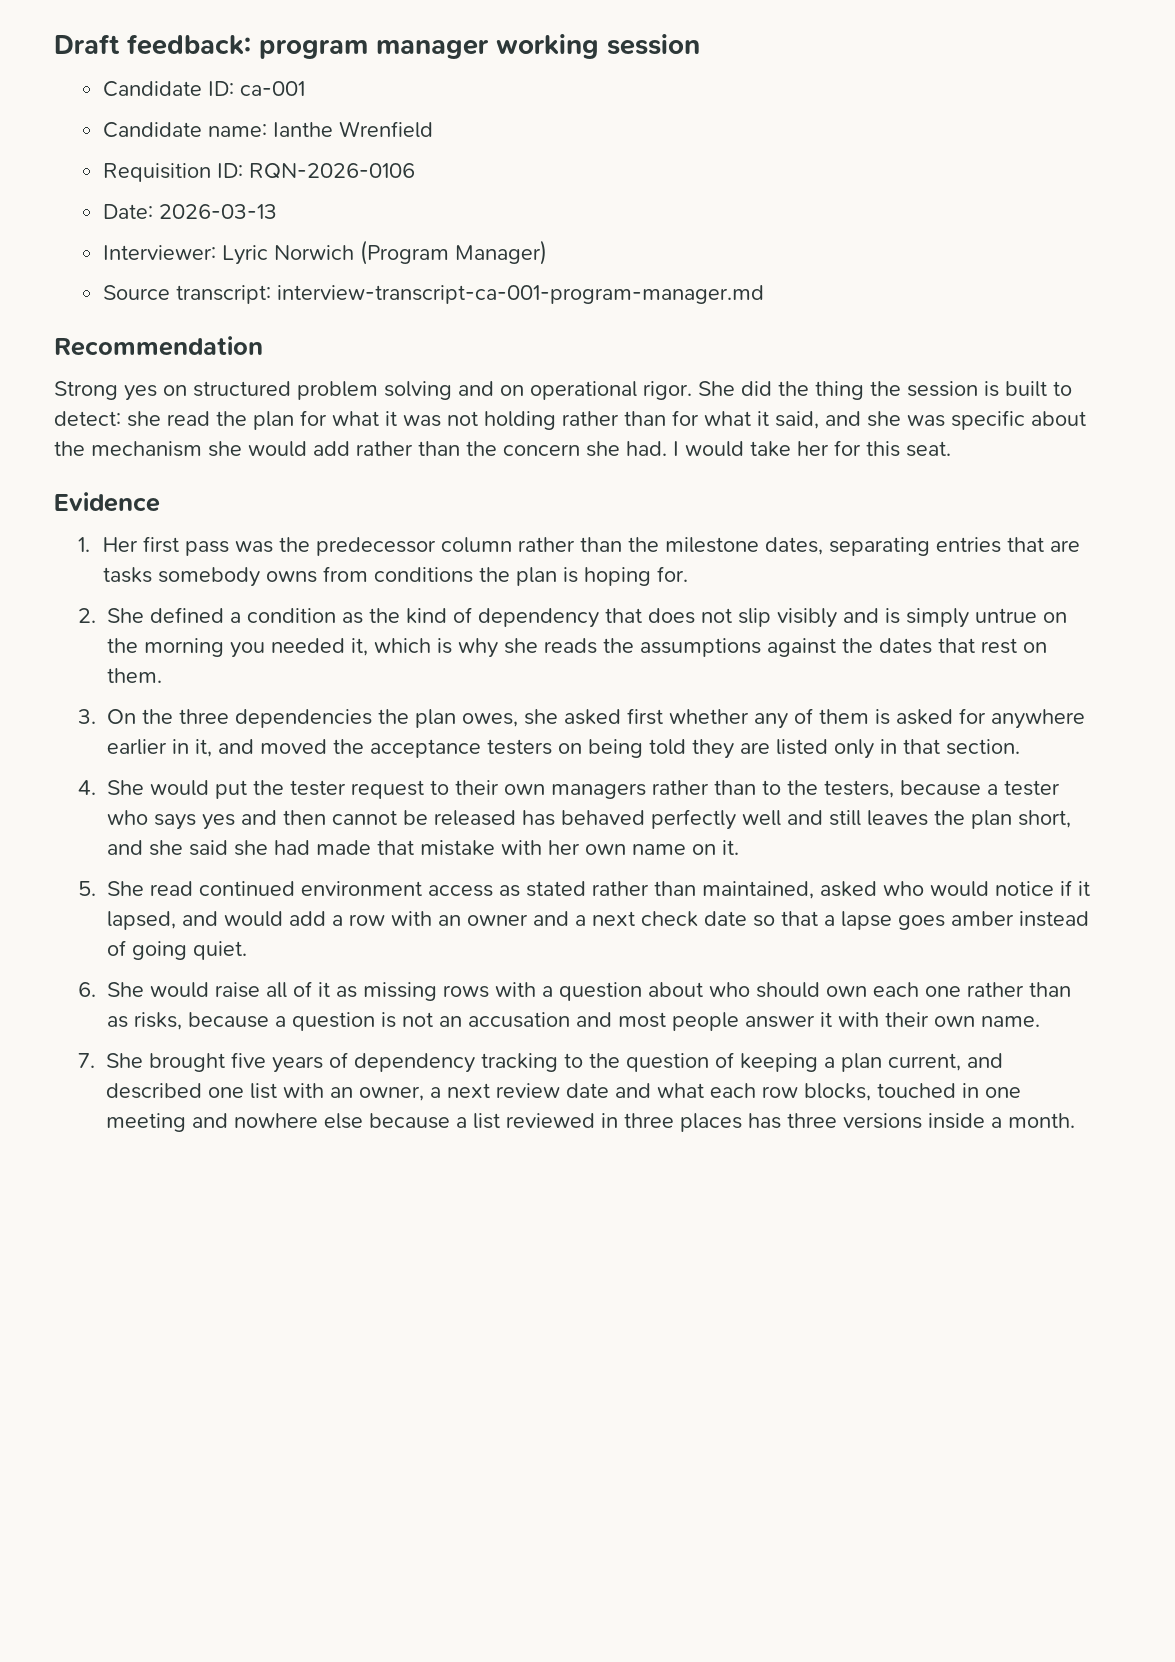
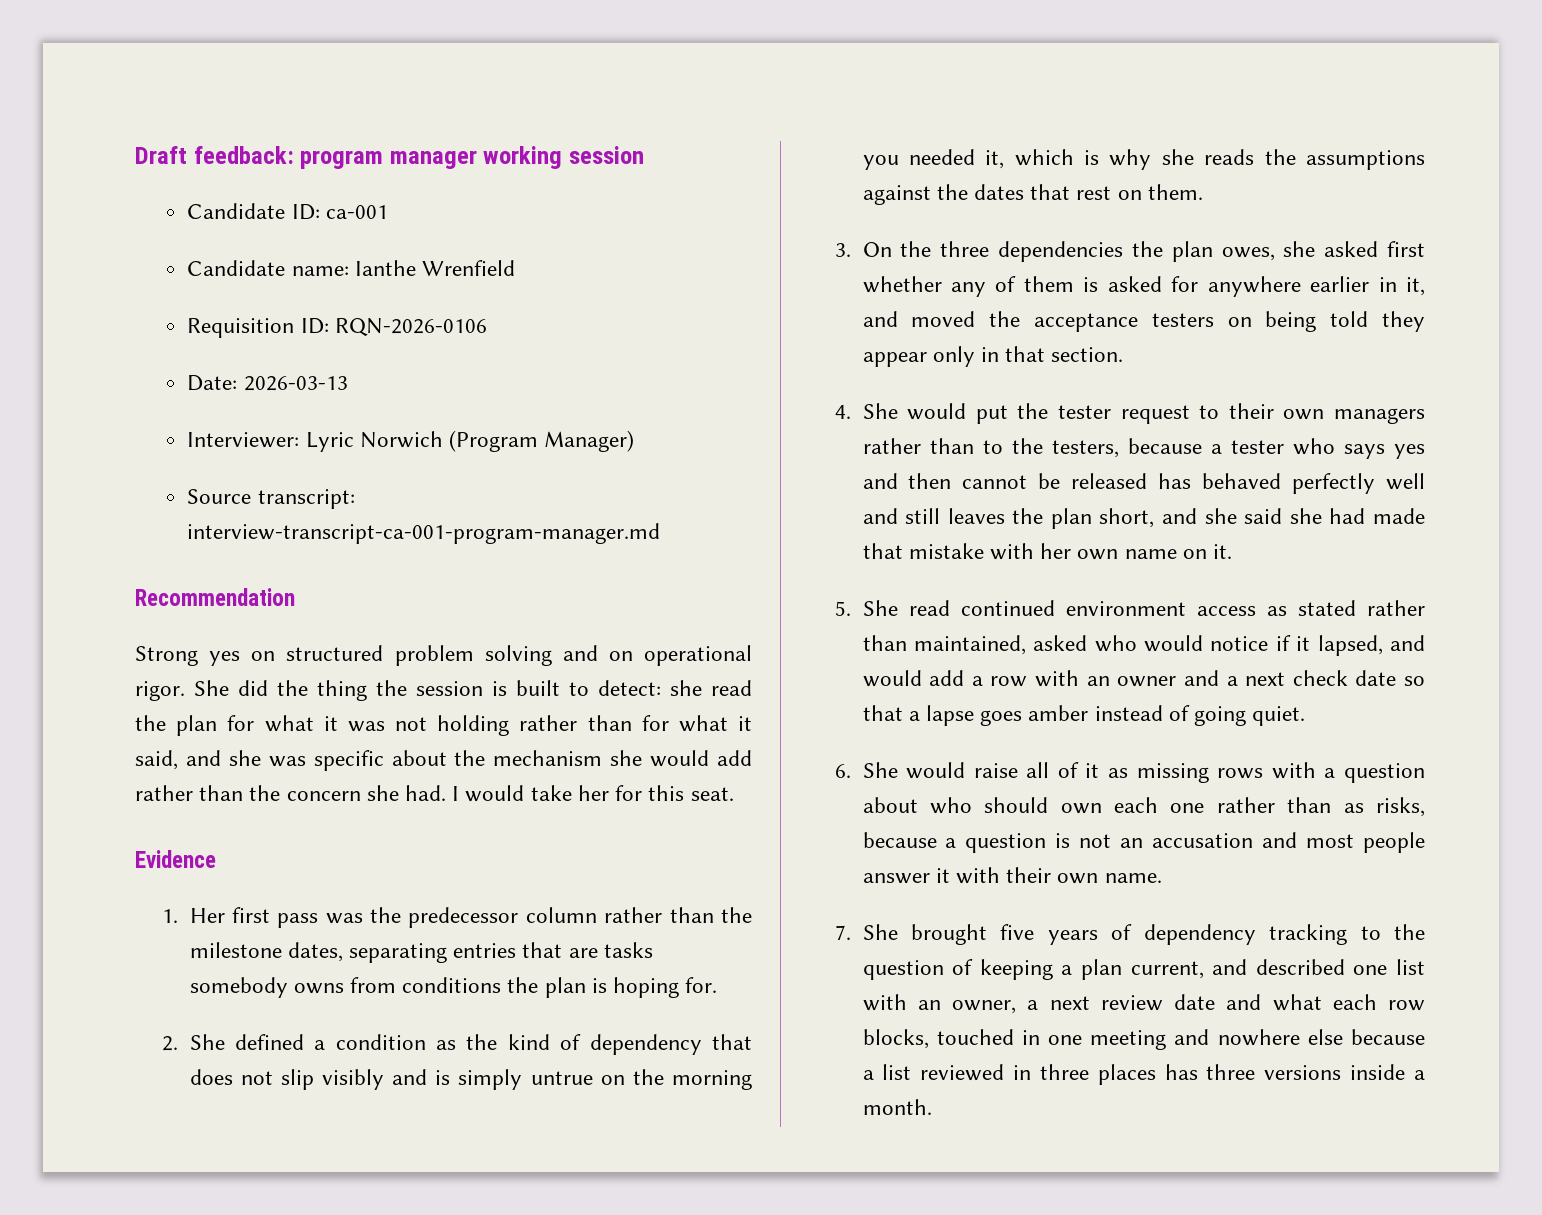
[740,739,829,755] are listed -> [862,352,927,367] appear

